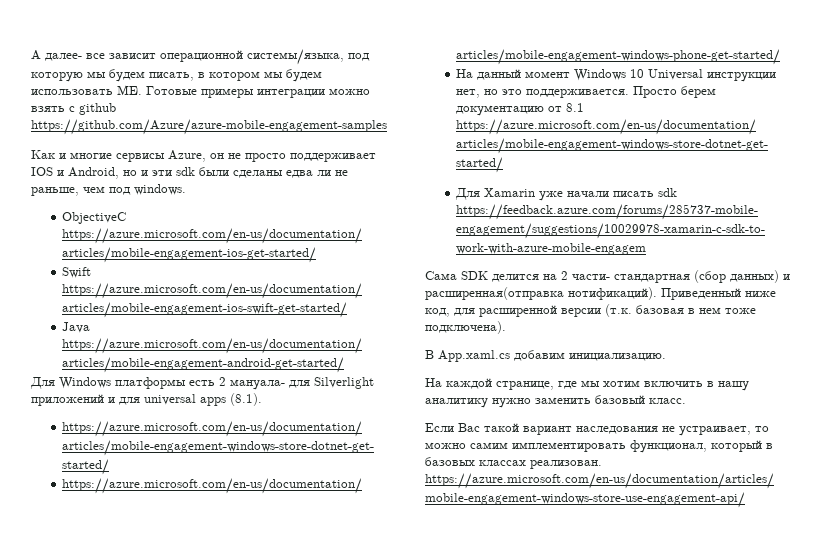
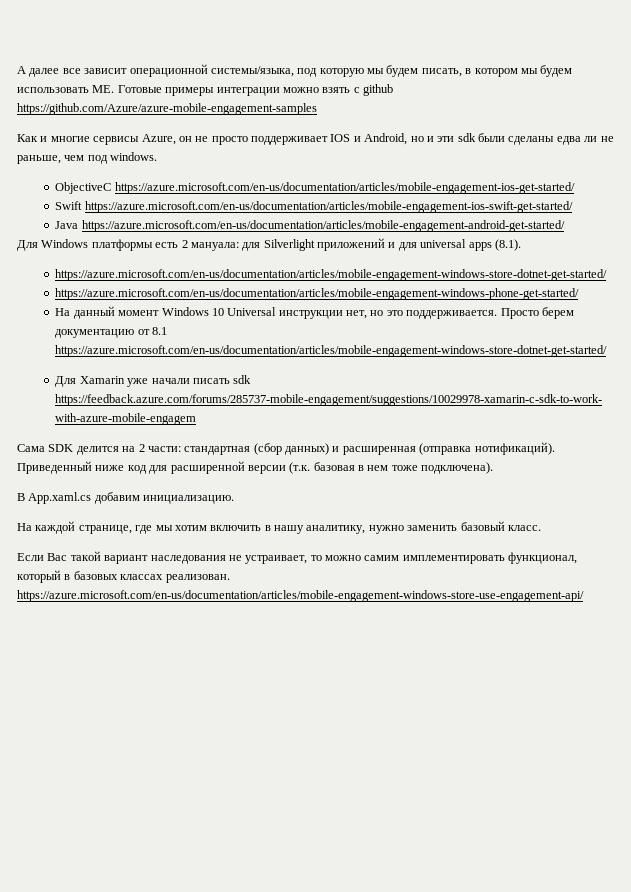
[45,53,82,61] далее- -> [29,68,60,77] далее
[230,379,285,390] мануала- -> [190,242,239,251] мануала:
[572,274,610,280] части- -> [147,446,181,452] части:
[425,287,564,300] расширенная(отправка -> [342,443,472,455] расширенная (отправка
[425,308,450,317] код, -> [127,465,147,474] код
[425,398,488,408] аналитику -> [306,525,366,534] аналитику,

